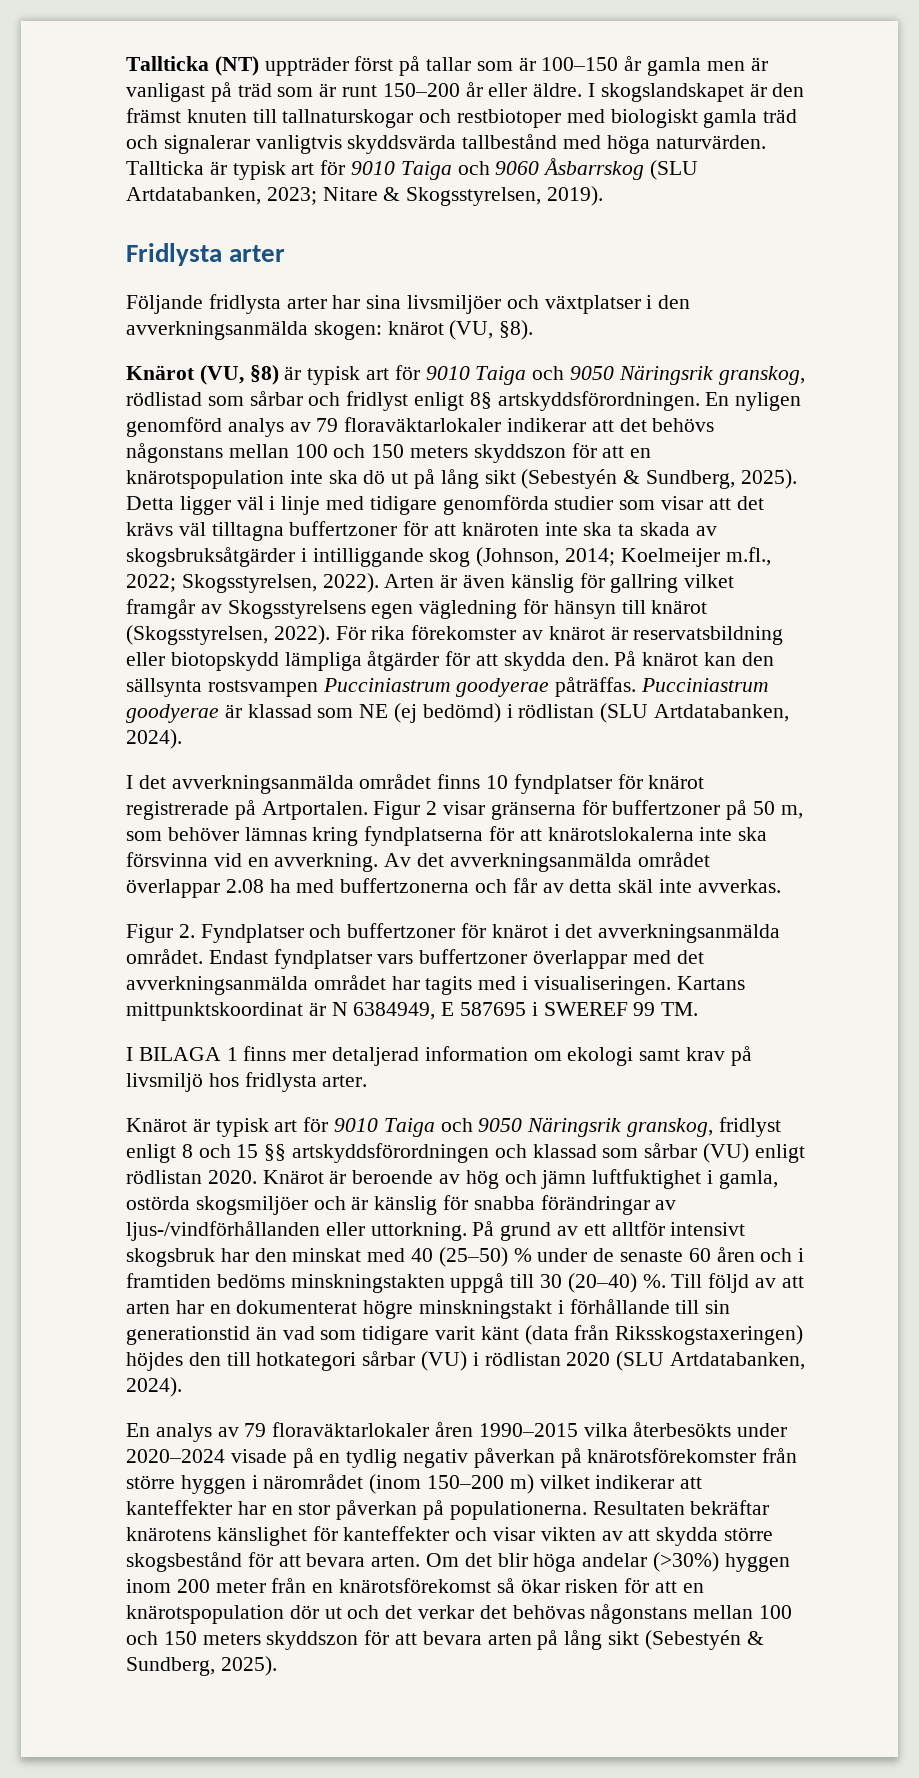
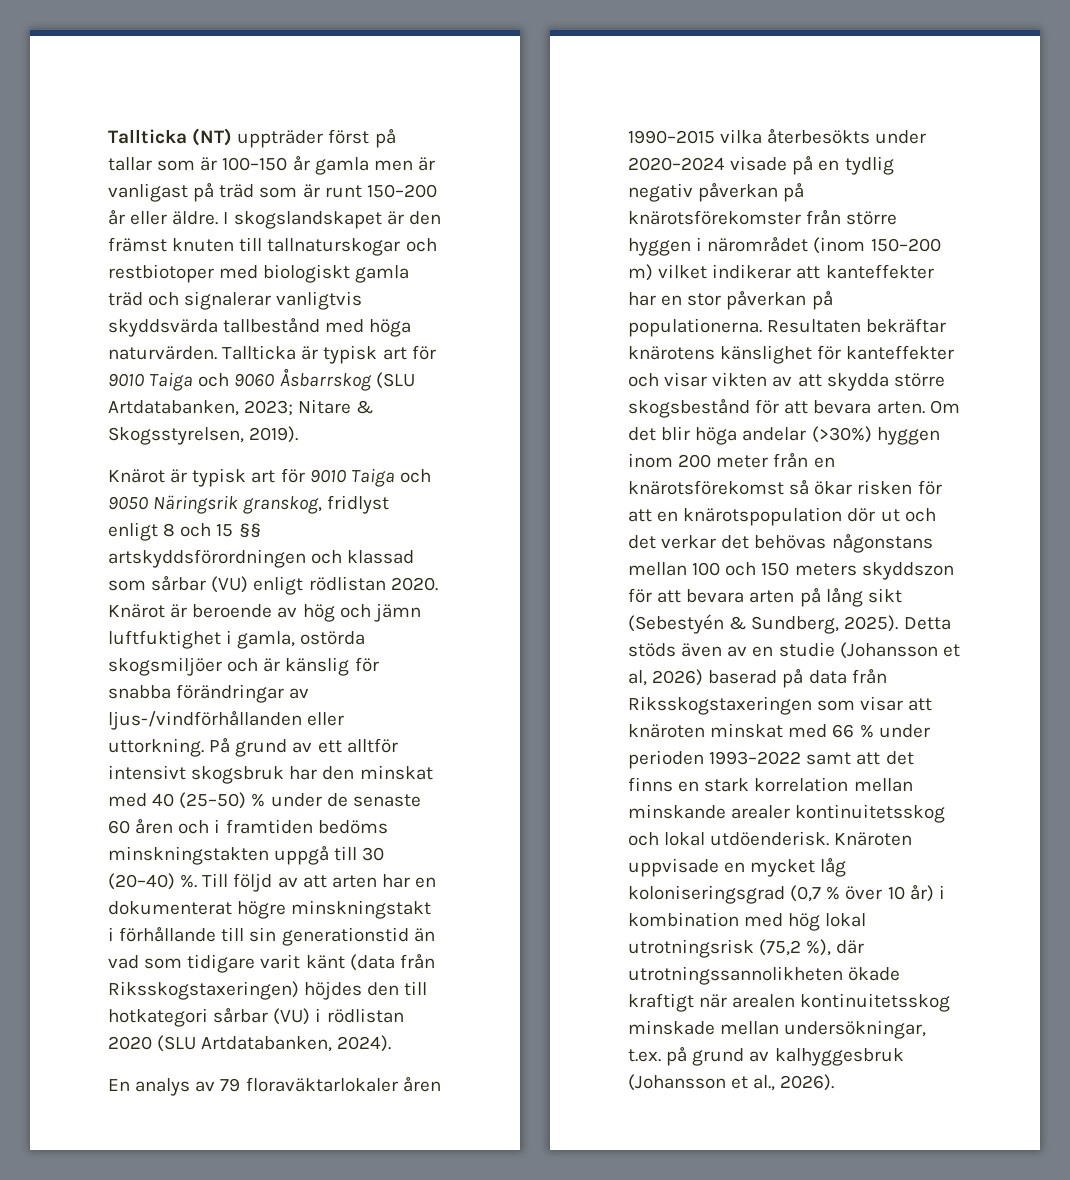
[126,243,286,266] [126,294,691,314] [126,320,534,340] [126,365,805,385] [126,391,802,411] [126,417,715,437] [126,443,652,463] [126,469,797,489] [126,495,764,515] [126,521,717,541] [126,547,771,567] [126,573,735,593] [126,599,708,619] [126,625,784,645] [126,651,774,671] [126,677,770,697] [126,703,790,723] [126,729,182,749] [126,774,705,794] [126,800,803,820] [126,826,768,846] [126,852,710,872] [126,878,781,898] [126,923,781,943] [126,949,704,969] [126,975,745,995] [126,1002,699,1021] [126,1046,752,1066] [126,1072,368,1092] // Fridlysta arter // Följande fridlysta arter har sina livsmiljöer och växtplatser i den avverkningsanmälda skogen: knärot (VU, §8). // Knärot (VU, §8) är typisk art för 9010 Taiga och 9050 Näringsrik granskog, rödlistad som sårbar och fridlyst enligt 8§ artskyddsförordningen. En nyligen genomförd analys av 79 floraväktarlokaler indikerar att det behövs någonstans mellan 100 och 150 meters skyddszon för att en knärotspopulation inte ska dö ut på lång sikt (Sebestyén & Sundberg, 2025). Detta ligger väl i linje med tidigare genomförda studier som visar att det krävs väl tilltagna buffertzoner för att knäroten inte ska ta skada av skogsbruksåtgärder i intilliggande skog (Johnson, 2014; Koelmeijer m.fl., 2022; Skogsstyrelsen, 2022). Arten är även känslig för gallring vilket framgår av Skogsstyrelsens egen vägledning för hänsyn till knärot (Skogsstyrelsen, 2022). För rika förekomster av knärot är reservatsbildning eller biotopskydd lämpliga åtgärder för att skydda den. På knärot kan den sällsynta rostsvampen Pucciniastrum goodyerae påträffas. Pucciniastrum goodyerae är klassad som NE (ej bedömd) i rödlistan (SLU Artdatabanken, 2024). // I det avverkningsanmälda området finns 10 fyndplatser för knärot registrerade på Artportalen. Figur 2 visar gränserna för buffertzoner på 50 m, som behöver lämnas kring fyndplatserna för att knärotslokalerna inte ska försvinna vid en avverkning. Av det avverkningsanmälda området överlappar 2.08 ha med buffertzonerna och får av detta skäl inte avverkas. // Figur 2. Fyndplatser och buffertzoner för knärot i det avverkningsanmälda området. Endast fyndplatser vars buffertzoner överlappar med det avverkningsanmälda området har tagits med i visualiseringen. Kartans mittpunktskoordinat är N 6384949, E 587695 i SWEREF 99 TM. // I BILAGA 1 finns mer detaljerad information om ekologi samt krav på livsmiljö hos fridlysta arter. -> (299, 434) none
(277, 1666) none -> [903,617,951,630] [628,642,960,659] [628,669,887,688] [628,696,933,715] [628,723,930,738] [628,750,914,769] [628,777,913,792] [628,804,946,823] [628,831,913,846] [628,858,847,877] [628,885,945,904] [628,912,867,931] [628,939,865,958] [628,966,901,985] [628,993,951,1012] [628,1020,927,1039] [628,1047,904,1066] [628,1074,835,1091] Detta stöds även av en studie (Johansson et al, 2026) baserad på data från Riksskogstaxeringen som visar att knäroten minskat med 66 % under perioden 1993–2022 samt att det finns en stark korrelation mellan minskande arealer kontinuitetsskog och lokal utdöenderisk. Knäroten uppvisade en mycket låg koloniseringsgrad (0,7 % över 10 år) i kombination med hög lokal utrotningsrisk (75,2 %), där utrotningssannolikheten ökade kraftigt när arealen kontinuitetsskog minskade mellan undersökningar, t.ex. på grund av kalhyggesbruk (Johansson et al., 2026).

